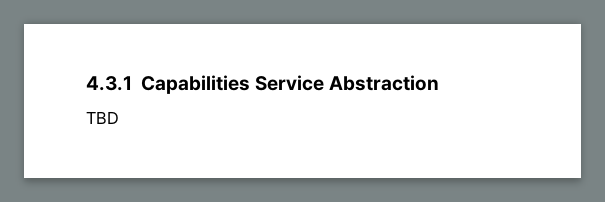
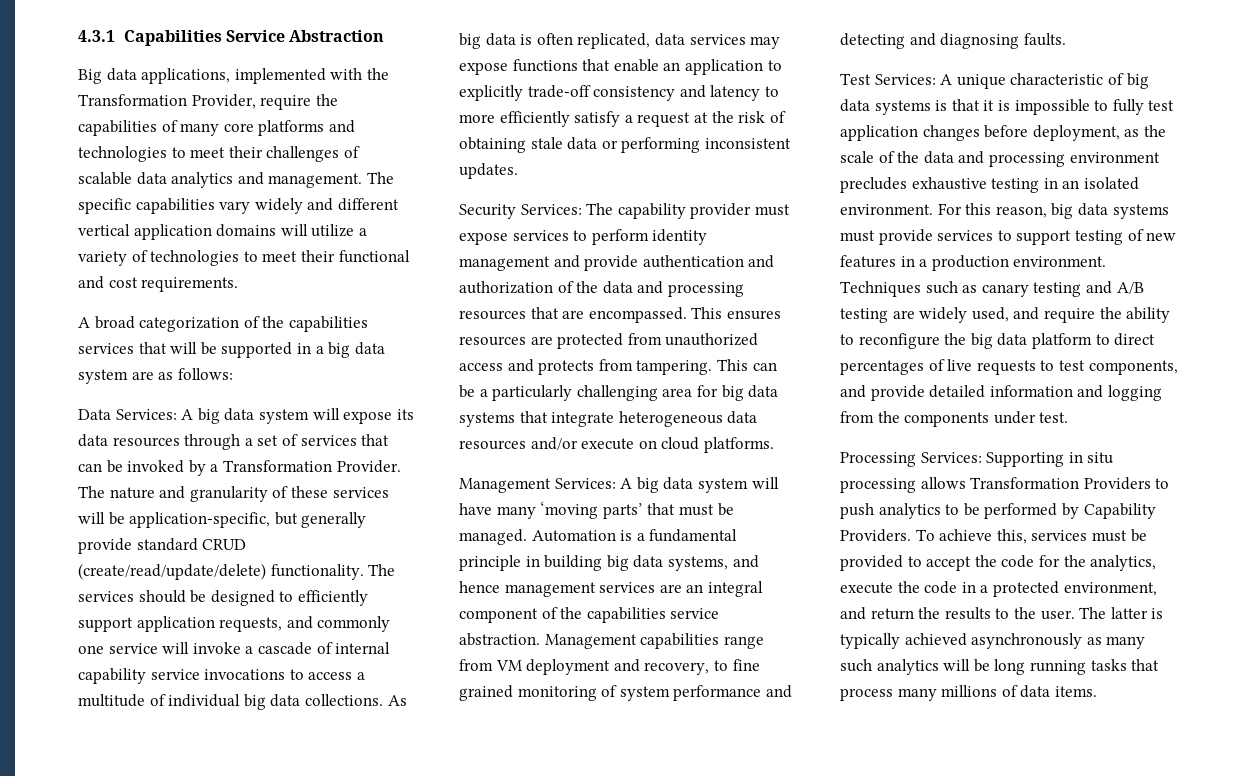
[86,111,119,124] TBD -> [78,68,389,84] [78,94,338,110] [78,120,355,136] [78,146,360,162] [78,172,394,188] [78,198,399,214] [78,224,367,240] [78,250,410,266] [78,276,239,292] [78,316,368,332] [78,342,385,358] [78,368,233,384] [78,408,414,424] [78,434,390,450] [78,460,401,476] [78,486,389,502] [78,512,367,528] [78,538,247,554] [78,563,396,580] [78,590,368,606] [78,616,391,632] [78,642,391,655] [78,668,365,684] [78,694,407,710] [459,33,781,49] [459,59,782,75] [459,85,779,101] [459,111,786,127] [459,137,791,153] [459,163,518,179] [459,203,790,219] [459,229,708,245] [459,255,775,271] [459,281,744,297] [459,307,781,323] [459,333,759,349] [459,359,777,375] [459,385,779,401] [459,411,758,427] [459,437,774,453] [459,477,779,493] [459,501,734,519] [459,529,738,545] [459,555,759,571] [459,581,763,597] [459,607,720,623] [459,633,764,649] [459,659,760,675] [459,685,792,701] [840,33,1066,49] [840,73,1149,89] [840,99,1175,115] [840,125,1166,141] [840,151,1160,167] [840,177,1139,193] [840,203,1169,219] [840,229,1177,245] [840,255,1107,271] [840,281,1144,297] [840,307,1171,323] [840,333,1156,349] [840,359,1178,375] [840,385,1162,401] [840,411,1069,427] [840,452,1114,467] [840,477,1170,493] [840,503,1156,519] [840,529,1147,544] [840,555,1157,571] [840,581,1157,597] [840,607,1164,620] [840,633,1146,649] [840,659,1160,675] [840,685,1097,701] Big data applications, implemented with the Transformation Provider, require the capabilities of many core platforms and technologies to meet their challenges of scalable data analytics and management. The specific capabilities vary widely and different vertical application domains will utilize a variety of technologies to meet their functional and cost requirements. // A broad categorization of the capabilities services that will be supported in a big data system are as follows: // Data Services: A big data system will expose its data resources through a set of services that can be invoked by a Transformation Provider. The nature and granularity of these services will be application-specific, but generally provide standard CRUD (create/read/update/delete) functionality. The services should be designed to efficiently support application requests, and commonly one service will invoke a cascade of internal capability service invocations to access a multitude of individual big data collections. As big data is often replicated, data services may expose functions that enable an application to explicitly trade-off consistency and latency to more efficiently satisfy a request at the risk of obtaining stale data or performing inconsistent updates. // Security Services: The capability provider must expose services to perform identity management and provide authentication and authorization of the data and processing resources that are encompassed. This ensures resources are protected from unauthorized access and protects from tampering. This can be a particularly challenging area for big data systems that integrate heterogeneous data resources and/or execute on cloud platforms. // Management Services: A big data system will have many ‘moving parts’ that must be managed. Automation is a fundamental principle in building big data systems, and hence management services are an integral component of the capabilities service abstraction. Management capabilities range from VM deployment and recovery, to fine grained monitoring of system performance and detecting and diagnosing faults. // Test Services: A unique characteristic of big data systems is that it is impossible to fully test application changes before deployment, as the scale of the data and processing environment precludes exhaustive testing in an isolated environment. For this reason, big data systems must provide services to support testing of new features in a production environment. Techniques such as canary testing and A/B testing are widely used, and require the ability to reconfigure the big data platform to direct percentages of live requests to test components, and provide detailed information and logging from the components under test. // Processing Services: Supporting in situ processing allows Transformation Providers to push analytics to be performed by Capability Providers. To achieve this, services must be provided to accept the code for the analytics, execute the code in a protected environment, and return the results to the user. The latter is typically achieved asynchronously as many such analytics will be long running tasks that process many millions of data items.

